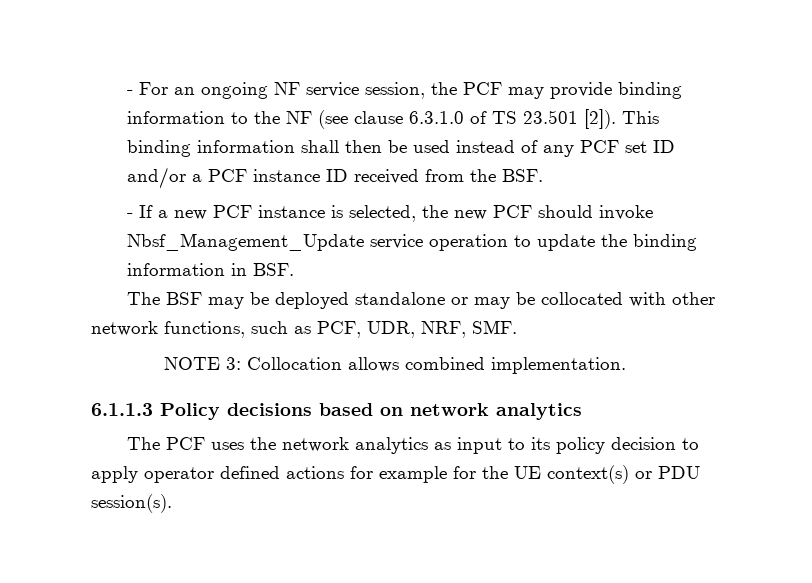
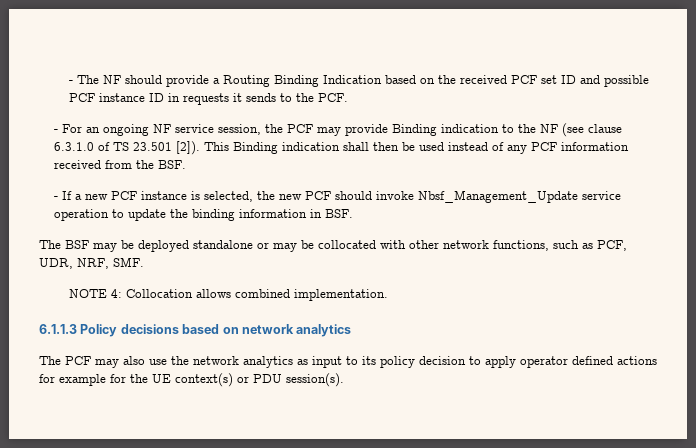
[127,90,134,95] - -> [69,75,650,87] [69,93,349,105] [54,129,59,133] - The NF should provide a Routing Binding Indication based on the received PCF set ID and possible PCF instance ID in requests it sends to the PCF. // -
[618,82,683,99] [127,111,226,124] binding information -> [392,124,500,136] Binding indication
[127,140,296,157] binding information -> [233,142,341,154] Binding indication
[625,140,676,153] [127,167,349,189] set ID and/or a PCF instance ID -> [561,142,630,151] information
[225,357,241,370] 3: -> [111,289,123,298] 4:
[210,442,244,450] uses -> [95,356,167,368] may also use

